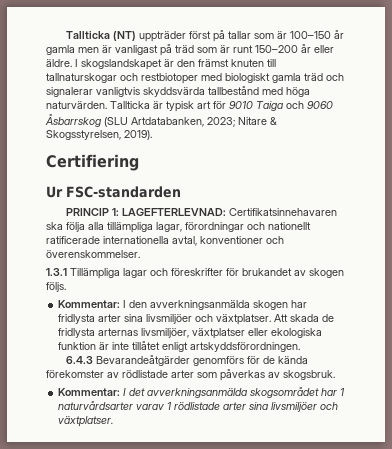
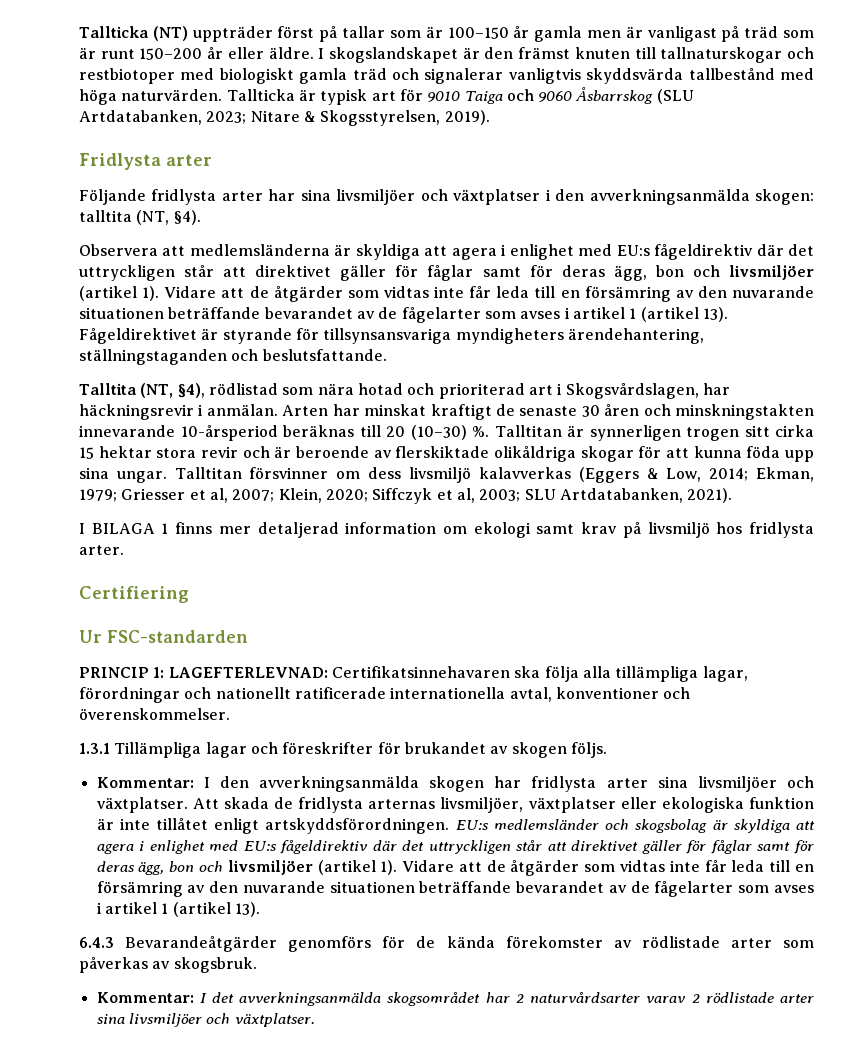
(152, 135) none -> [79,153,212,170] [79,189,814,205] [79,210,201,225] [79,244,814,260] [79,265,815,281] [79,286,814,302] [79,307,728,323] [79,328,704,344] [79,349,387,365] [79,383,730,399] [79,404,815,420] [79,425,814,441] [79,446,814,462] [79,467,814,483] [79,488,733,504] [79,522,814,538] [79,545,124,555] // Fridlysta arter // Följande fridlysta arter har sina livsmiljöer och växtplatser i den avverkningsanmälda skogen: talltita (NT, §4). // Observera att medlemsländerna är skyldiga att agera i enlighet med EU:s fågeldirektiv där det uttryckligen står att direktivet gäller för fåglar samt för deras ägg, bon och livsmiljöer (artikel 1). Vidare att de åtgärder som vidtas inte får leda till en försämring av den nuvarande situationen beträffande bevarandet av de fågelarter som avses i artikel 1 (artikel 13). Fågeldirektivet är styrande för tillsynsansvariga myndigheters ärendehantering, ställningstaganden och beslutsfattande. // Talltita (NT, §4), rödlistad som nära hotad och prioriterad art i Skogsvårdslagen, har häckningsrevir i anmälan. Arten har minskat kraftigt de senaste 30 åren och minskningstakten innevarande 10-årsperiod beräknas till 20 (10–30) %. Talltitan är synnerligen trogen sitt cirka 15 hektar stora revir och är beroende av flerskiktade olikåldriga skogar för att kunna föda upp sina ungar. Talltitan försvinner om dess livsmiljö kalavverkas (Eggers & Low, 2014; Ekman, 1979; Griesser et al, 2007; Klein, 2020; Siffczyk et al, 2003; SLU Artdatabanken, 2021). // I BILAGA 1 finns mer detaljerad information om ekologi samt krav på livsmiljö hos fridlysta arter.
(301, 347) none -> [455,819,816,833] [96,840,814,854] [96,860,814,876] [96,881,814,897] [96,902,260,917] EU:s medlemsländer och skogsbolag är skyldiga att agera i enlighet med EU:s fågeldirektiv där det uttryckligen står att direktivet gäller för fåglar samt för deras ägg, bon och livsmiljöer (artikel 1). Vidare att de åtgärder som vidtas inte får leda till en försämring av den nuvarande situationen beträffande bevarandet av de fågelarter som avses i artikel 1 (artikel 13).
[340,388,346,396] 1 -> [515,994,524,1003] 2
[167,402,173,410] 1 -> [691,994,700,1003] 2

